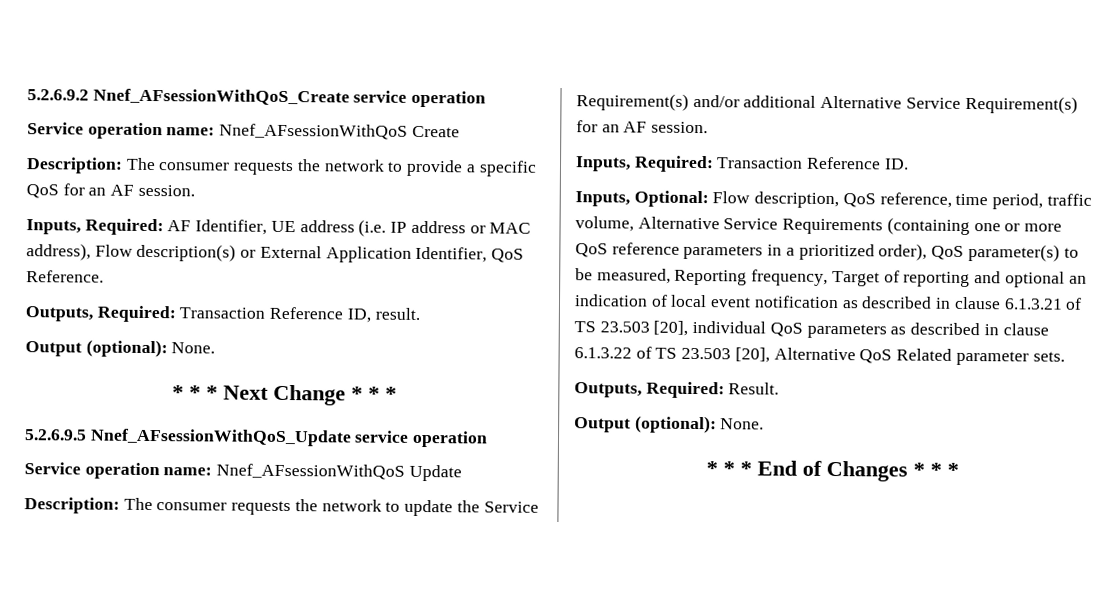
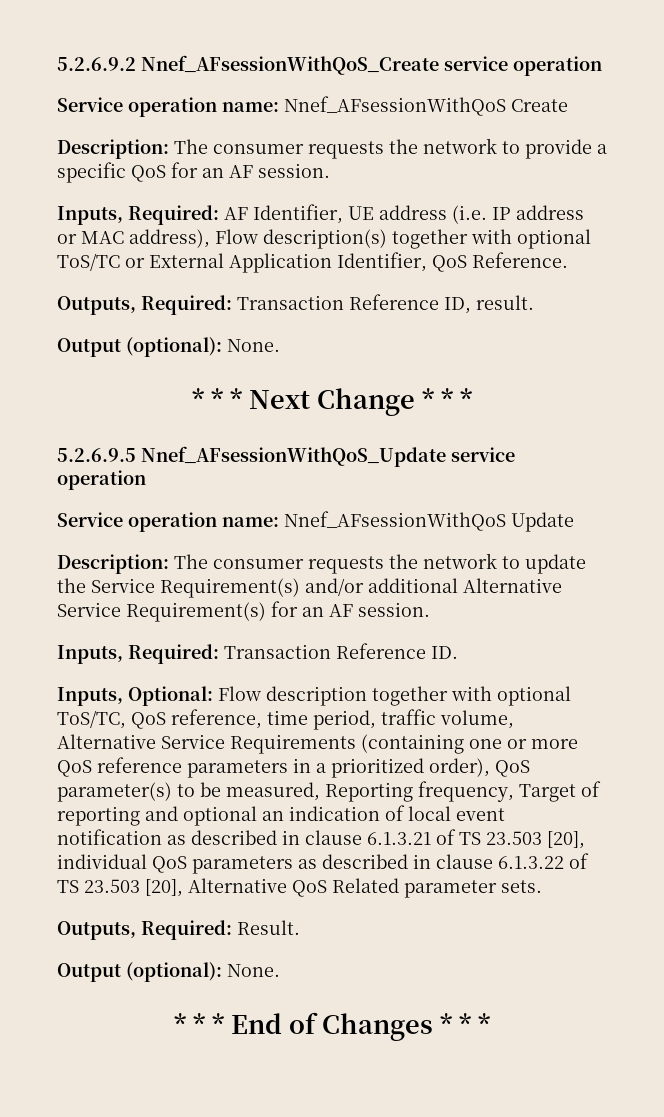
(237, 252) none -> [392,229,591,249] [57,253,120,271] together with optional ToS/TC
[754,191,840,209] description, -> [266,686,571,706] [57,710,126,729] description together with optional ToS/TC,

